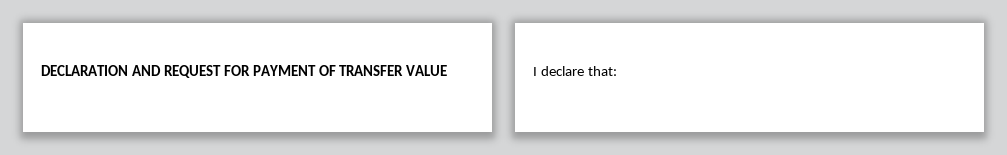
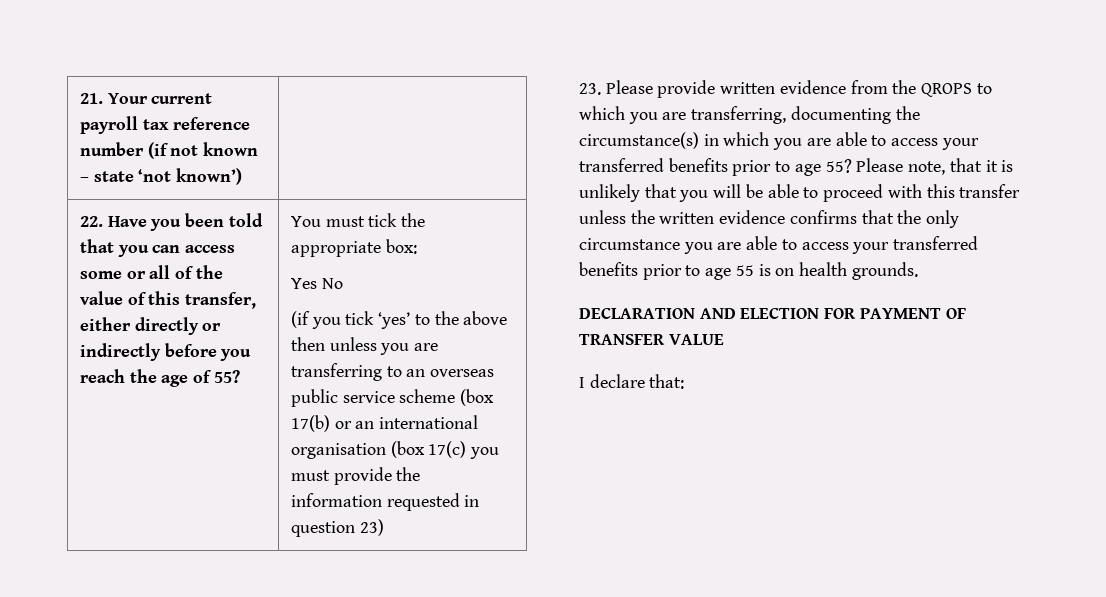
(41, 70) none -> [79,93,213,104] [79,116,251,134] [79,142,259,159] [79,168,243,185] [79,213,263,231] [79,239,236,257] [79,265,223,279] [79,291,257,309] [79,317,222,335] [79,343,252,361] [79,369,240,387] [290,213,426,227] [290,239,417,257] [290,278,343,289] [290,311,508,329] [290,337,439,355] [290,363,495,381] [290,389,495,407] [290,415,479,432] [290,441,500,459] [290,467,421,485] [290,493,480,511] [290,519,384,537] [579,80,992,98] [579,106,920,124] [579,132,979,150] [579,158,1014,176] [579,184,1021,202] [579,210,960,228] [579,236,979,254] [579,262,918,280] 21. Your current payroll tax reference number (if not known – state ‘not known’) | // 22. Have you been told that you can access some or all of the value of this transfer, either directly or indirectly before you reach the age of 55? | You must tick the appropriate box: // Yes No // (if you tick ‘yes’ to the above then unless you are transferring to an overseas public service scheme (box 17(b) or an international organisation (box 17(c) you must provide the information requested in question 23) // 23. Please provide written evidence from the QROPS to which you are transferring, documenting the circumstance(s) in which you are able to access your transferred benefits prior to age 55? Please note, that it is unlikely that you will be able to proceed with this transfer unless the written evidence confirms that the only circumstance you are able to access your transferred benefits prior to age 55 is on health grounds. //
[163,65,221,78] REQUEST -> [740,308,820,319] ELECTION

